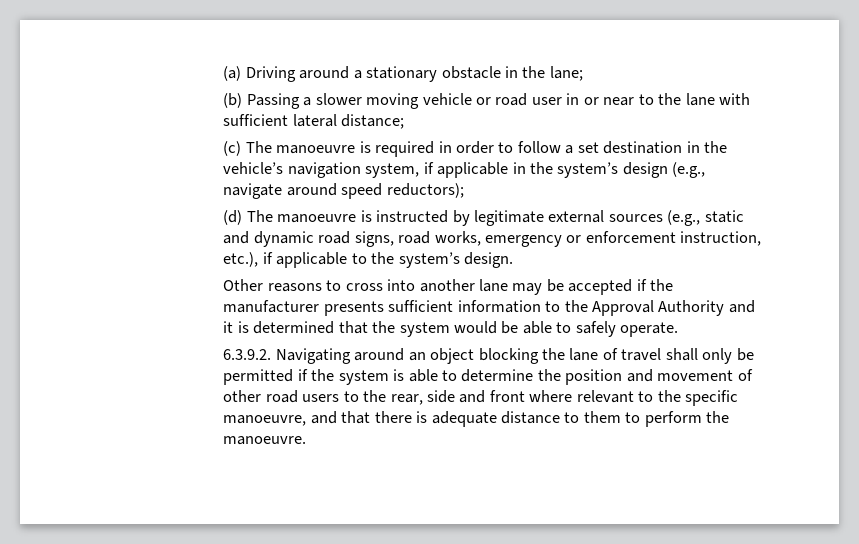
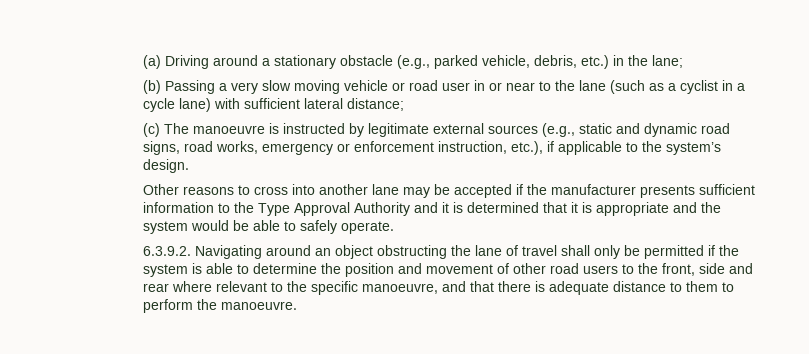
(501, 72) none -> [397,55,610,69] (e.g., parked vehicle, debris, etc.)
[315,93,362,105] slower -> [231,80,292,94] very slow
(715, 99) none -> [610,80,746,94] [143,98,212,112] (such as a cyclist in a cycle lane)
[375,141,728,157] [223,162,706,178] [223,183,464,199] [223,210,372,225] required in order to follow a set destination in the vehicle’s navigation system, if applicable in the system’s design (e.g., navigate around speed reductors); // (d) The manoeuvre is -> (280, 128) none
(588, 306) none -> [258,203,291,216] Type
(368, 327) none -> [571,202,698,216] it is appropriate and
[478,348,539,364] blocking -> [377,245,448,259] obstructing
[390,394,423,405] rear, -> [662,263,696,276] front,
[489,390,525,402] front -> [143,283,170,292] rear

